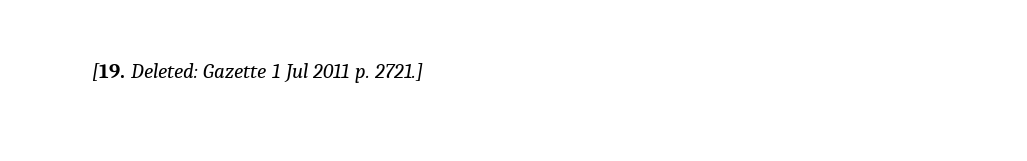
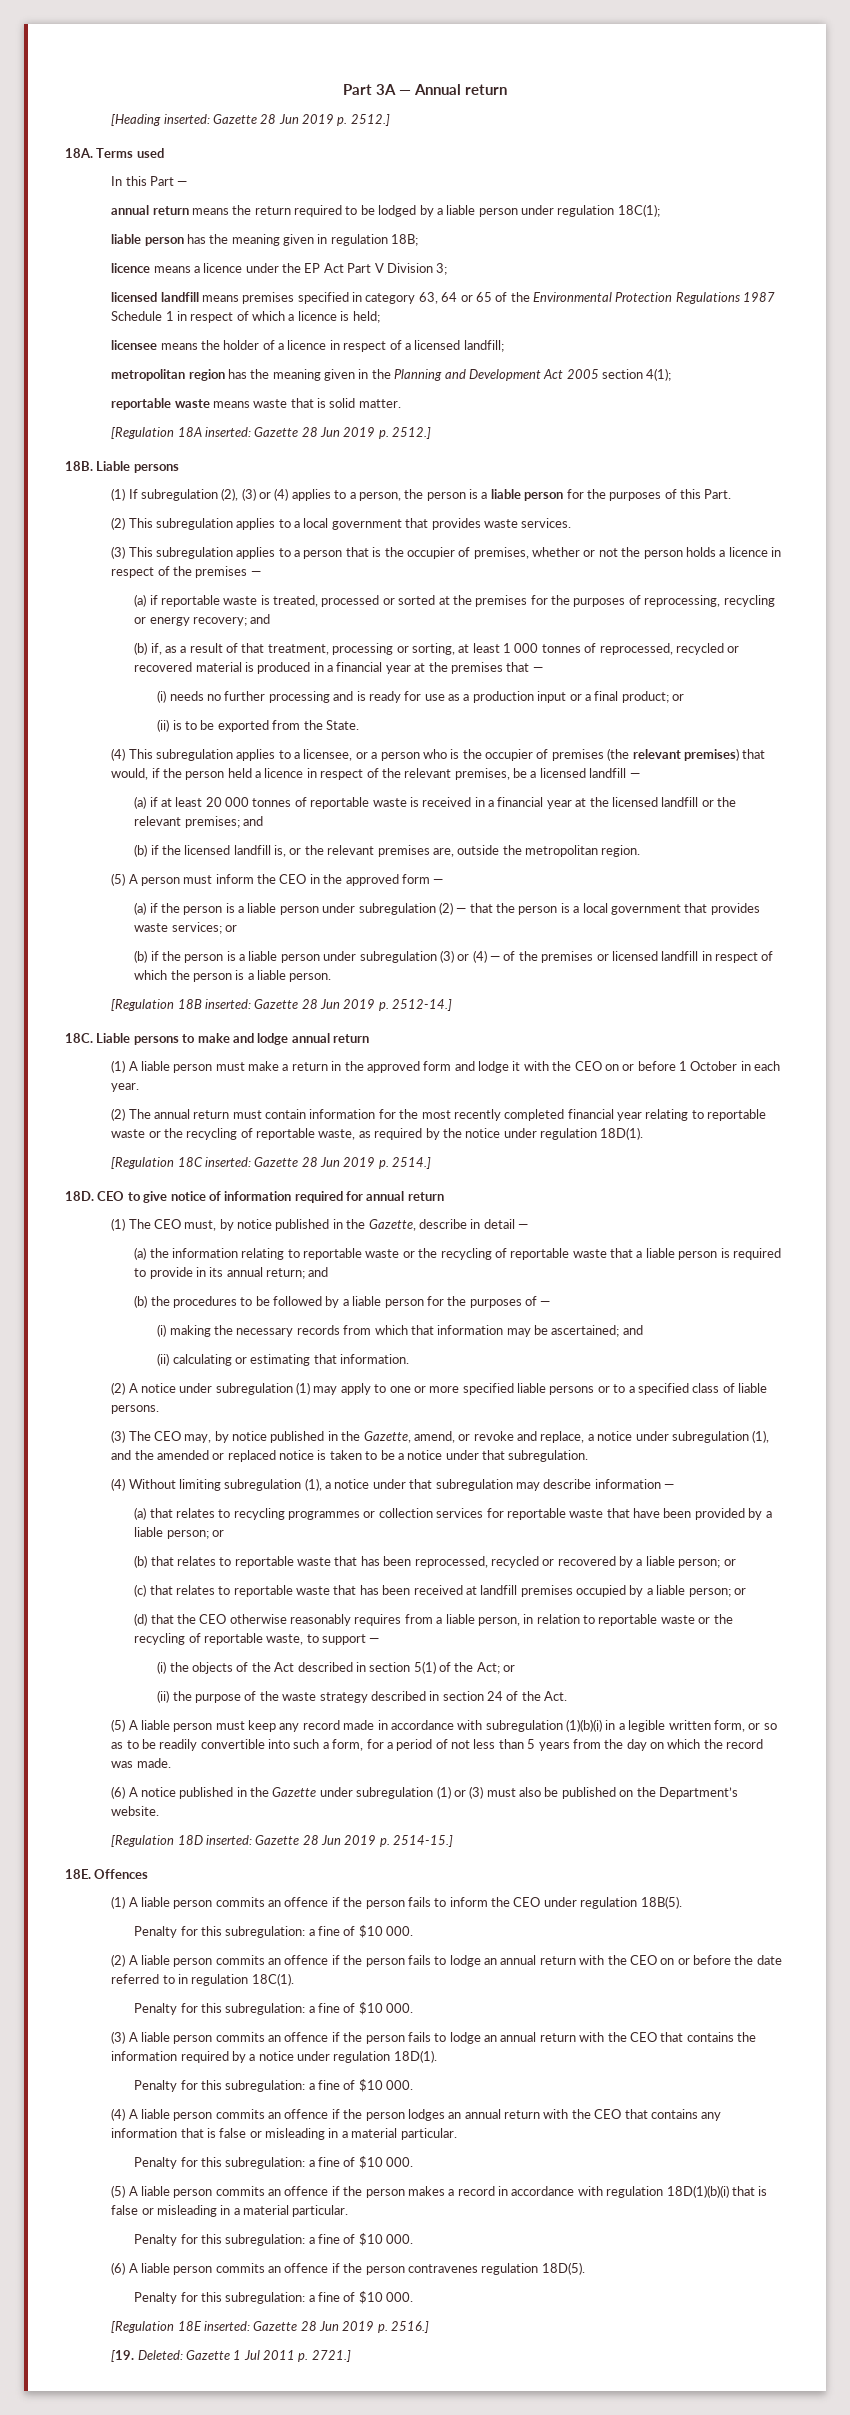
(92, 72) none -> [343,84,507,95] [111,114,390,126] [65,148,164,158] [111,176,188,186] [111,204,660,217] [111,234,419,246] [111,263,448,275] [111,292,776,304] [111,311,380,323] [111,340,504,352] [111,368,672,381] [111,398,401,410] [111,427,432,439] [65,461,179,473] [111,488,732,501] [111,517,572,530] [111,546,782,559] [111,566,261,578] [134,594,775,607] [134,614,271,626] [134,642,740,655] [134,662,543,674] [157,690,685,703] [157,719,359,732] [111,748,766,761] [111,768,640,780] [134,796,737,809] [134,816,263,828] [134,844,641,857] [111,873,444,886] [134,902,760,915] [134,922,237,934] [134,950,774,963] [134,970,332,982] [111,999,453,1011] [65,1033,369,1045] [111,1060,781,1073] [111,1083,140,1092] [111,1108,767,1121] [111,1127,644,1140] [111,1157,432,1169] [65,1191,444,1203] [111,1218,529,1231] [134,1247,781,1260] [134,1267,329,1279] [134,1295,551,1308] [157,1324,643,1337] [157,1353,410,1366] [111,1382,768,1395] [111,1405,160,1414] [111,1430,770,1443] [111,1450,589,1462] [111,1478,675,1491] [134,1507,772,1520] [134,1527,224,1539] [134,1555,736,1568] [134,1584,746,1597] [134,1613,733,1626] [134,1633,380,1645] [157,1661,516,1674] [157,1690,568,1703] [111,1719,777,1732] [111,1739,764,1751] [111,1758,171,1768] [111,1786,738,1799] [111,1806,160,1816] [111,1835,454,1847] [65,1869,149,1879] [111,1896,682,1909] [134,1925,414,1938] [111,1954,782,1967] [111,1973,294,1986] [134,2002,414,2015] [111,2031,757,2044] [111,2050,437,2063] [134,2079,414,2092] [111,2108,722,2121] [111,2128,457,2140] [134,2156,414,2169] [111,2185,768,2198] [111,2205,349,2217] [134,2233,414,2246] [111,2262,585,2275] [134,2291,414,2304] [111,2321,430,2333] Part 3A — Annual return // [Heading inserted: Gazette 28 Jun 2019 p. 2512.] // 18A. Terms used // In this Part — // annual return means the return required to be lodged by a liable person under regulation 18C(1); // liable person has the meaning given in regulation 18B; // licence means a licence under the EP Act Part V Division 3; // licensed landfill means premises specified in category 63, 64 or 65 of the Environmental Protection Regulations 1987 Schedule 1 in respect of which a licence is held; // licensee means the holder of a licence in respect of a licensed landfill; // metropolitan region has the meaning given in the Planning and Development Act 2005 section 4(1); // reportable waste means waste that is solid matter. // [Regulation 18A inserted: Gazette 28 Jun 2019 p. 2512.] // 18B. Liable persons // (1) If subregulation (2), (3) or (4) applies to a person, the person is a liable person for the purposes of this Part. // (2) This subregulation applies to a local government that provides waste services. // (3) This subregulation applies to a person that is the occupier of premises, whether or not the person holds a licence in respect of the premises — // (a) if reportable waste is treated, processed or sorted at the premises for the purposes of reprocessing, recycling or energy recovery; and // (b) if, as a result of that treatment, processing or sorting, at least 1 000 tonnes of reprocessed, recycled or recovered material is produced in a financial year at the premises that — // (i) needs no further processing and is ready for use as a production input or a final product; or // (ii) is to be exported from the State. // (4) This subregulation applies to a licensee, or a person who is the occupier of premises (the relevant premises) that would, if the person held a licence in respect of the relevant premises, be a licensed landfill — // (a) if at least 20 000 tonnes of reportable waste is received in a financial year at the licensed landfill or the relevant premises; and // (b) if the licensed landfill is, or the relevant premises are, outside the metropolitan region. // (5) A person must inform the CEO in the approved form — // (a) if the person is a liable person under subregulation (2) — that the person is a local government that provides waste services; or // (b) if the person is a liable person under subregulation (3) or (4) — of the premises or licensed landfill in respect of which the person is a liable person. // [Regulation 18B inserted: Gazette 28 Jun 2019 p. 2512-14.] // 18C. Liable persons to make and lodge annual return // (1) A liable person must make a return in the approved form and lodge it with the CEO on or before 1 October in each year. // (2) The annual return must contain information for the most recently completed financial year relating to reportable waste or the recycling of reportable waste, as required by the notice under regulation 18D(1). // [Regulation 18C inserted: Gazette 28 Jun 2019 p. 2514.] // 18D. CEO to give notice of information required for annual return // (1) The CEO must, by notice published in the Gazette, describe in detail — // (a) the information relating to reportable waste or the recycling of reportable waste that a liable person is required to provide in its annual return; and // (b) the procedures to be followed by a liable person for the purposes of — // (i) making the necessary records from which that information may be ascertained; and // (ii) calculating or estimating that information. // (2) A notice under subregulation (1) may apply to one or more specified liable persons or to a specified class of liable persons. // (3) The CEO may, by notice published in the Gazette, amend, or revoke and replace, a notice under subregulation (1), and the amended or replaced notice is taken to be a notice under that subregulation. // (4) Without limiting subregulation (1), a notice under that subregulation may describe information — // (a) that relates to recycling programmes or collection services for reportable waste that have been provided by a liable person; or // (b) that relates to reportable waste that has been reprocessed, recycled or recovered by a liable person; or // (c) that relates to reportable waste that has been received at landfill premises occupied by a liable person; or // (d) that the CEO otherwise reasonably requires from a liable person, in relation to reportable waste or the recycling of reportable waste, to support — // (i) the objects of the Act described in section 5(1) of the Act; or // (ii) the purpose of the waste strategy described in section 24 of the Act. // (5) A liable person must keep any record made in accordance with subregulation (1)(b)(i) in a legible written form, or so as to be readily convertible into such a form, for a period of not less than 5 years from the day on which the record was made. // (6) A notice published in the Gazette under subregulation (1) or (3) must also be published on the Department’s website. // [Regulation 18D inserted: Gazette 28 Jun 2019 p. 2514-15.] // 18E. Offences // (1) A liable person commits an offence if the person fails to inform the CEO under regulation 18B(5). // Penalty for this subregulation: a fine of $10 000. // (2) A liable person commits an offence if the person fails to lodge an annual return with the CEO on or before the date referred to in regulation 18C(1). // Penalty for this subregulation: a fine of $10 000. // (3) A liable person commits an offence if the person fails to lodge an annual return with the CEO that contains the information required by a notice under regulation 18D(1). // Penalty for this subregulation: a fine of $10 000. // (4) A liable person commits an offence if the person lodges an annual return with the CEO that contains any information that is false or misleading in a material particular. // Penalty for this subregulation: a fine of $10 000. // (5) A liable person commits an offence if the person makes a record in accordance with regulation 18D(1)(b)(i) that is false or misleading in a material particular. // Penalty for this subregulation: a fine of $10 000. // (6) A liable person commits an offence if the person contravenes regulation 18D(5). // Penalty for this subregulation: a fine of $10 000. // [Regulation 18E inserted: Gazette 28 Jun 2019 p. 2516.] //

